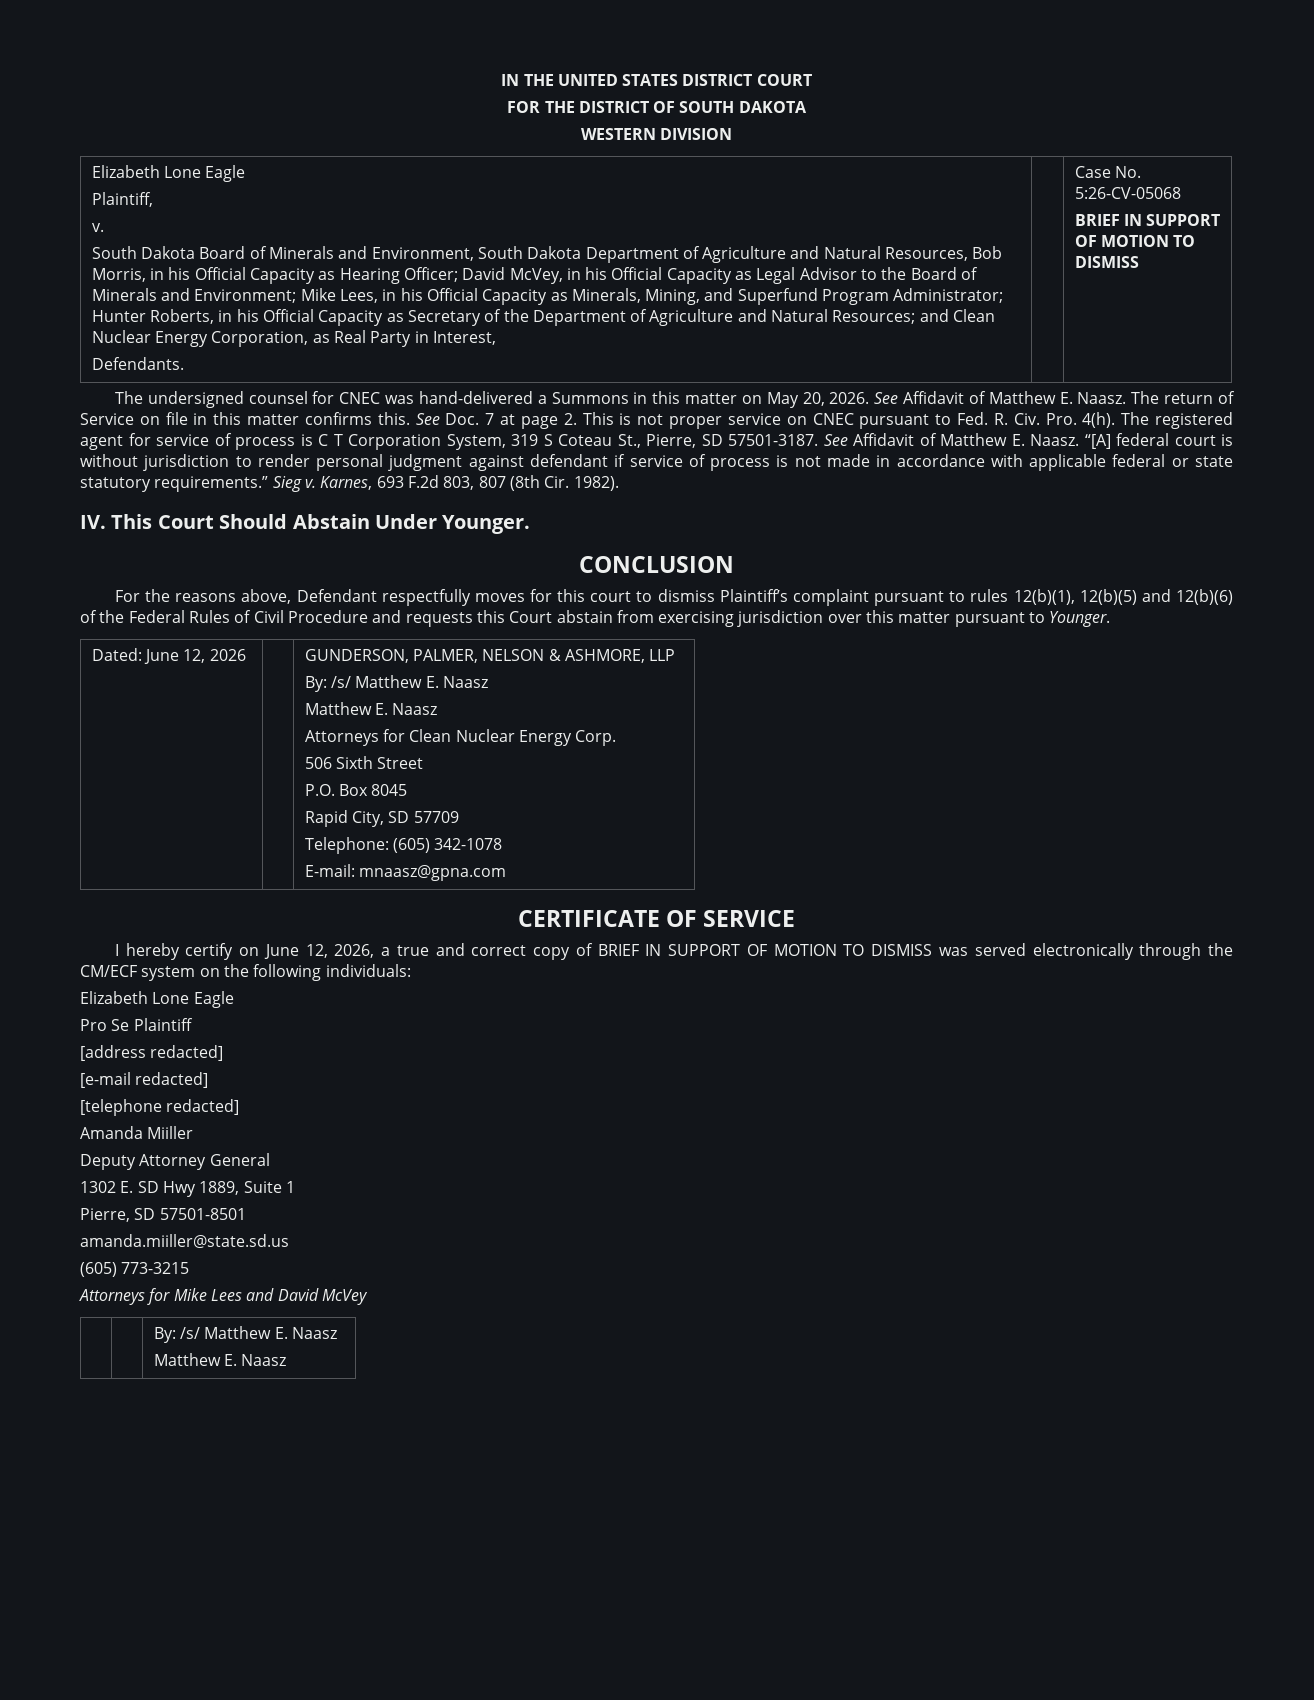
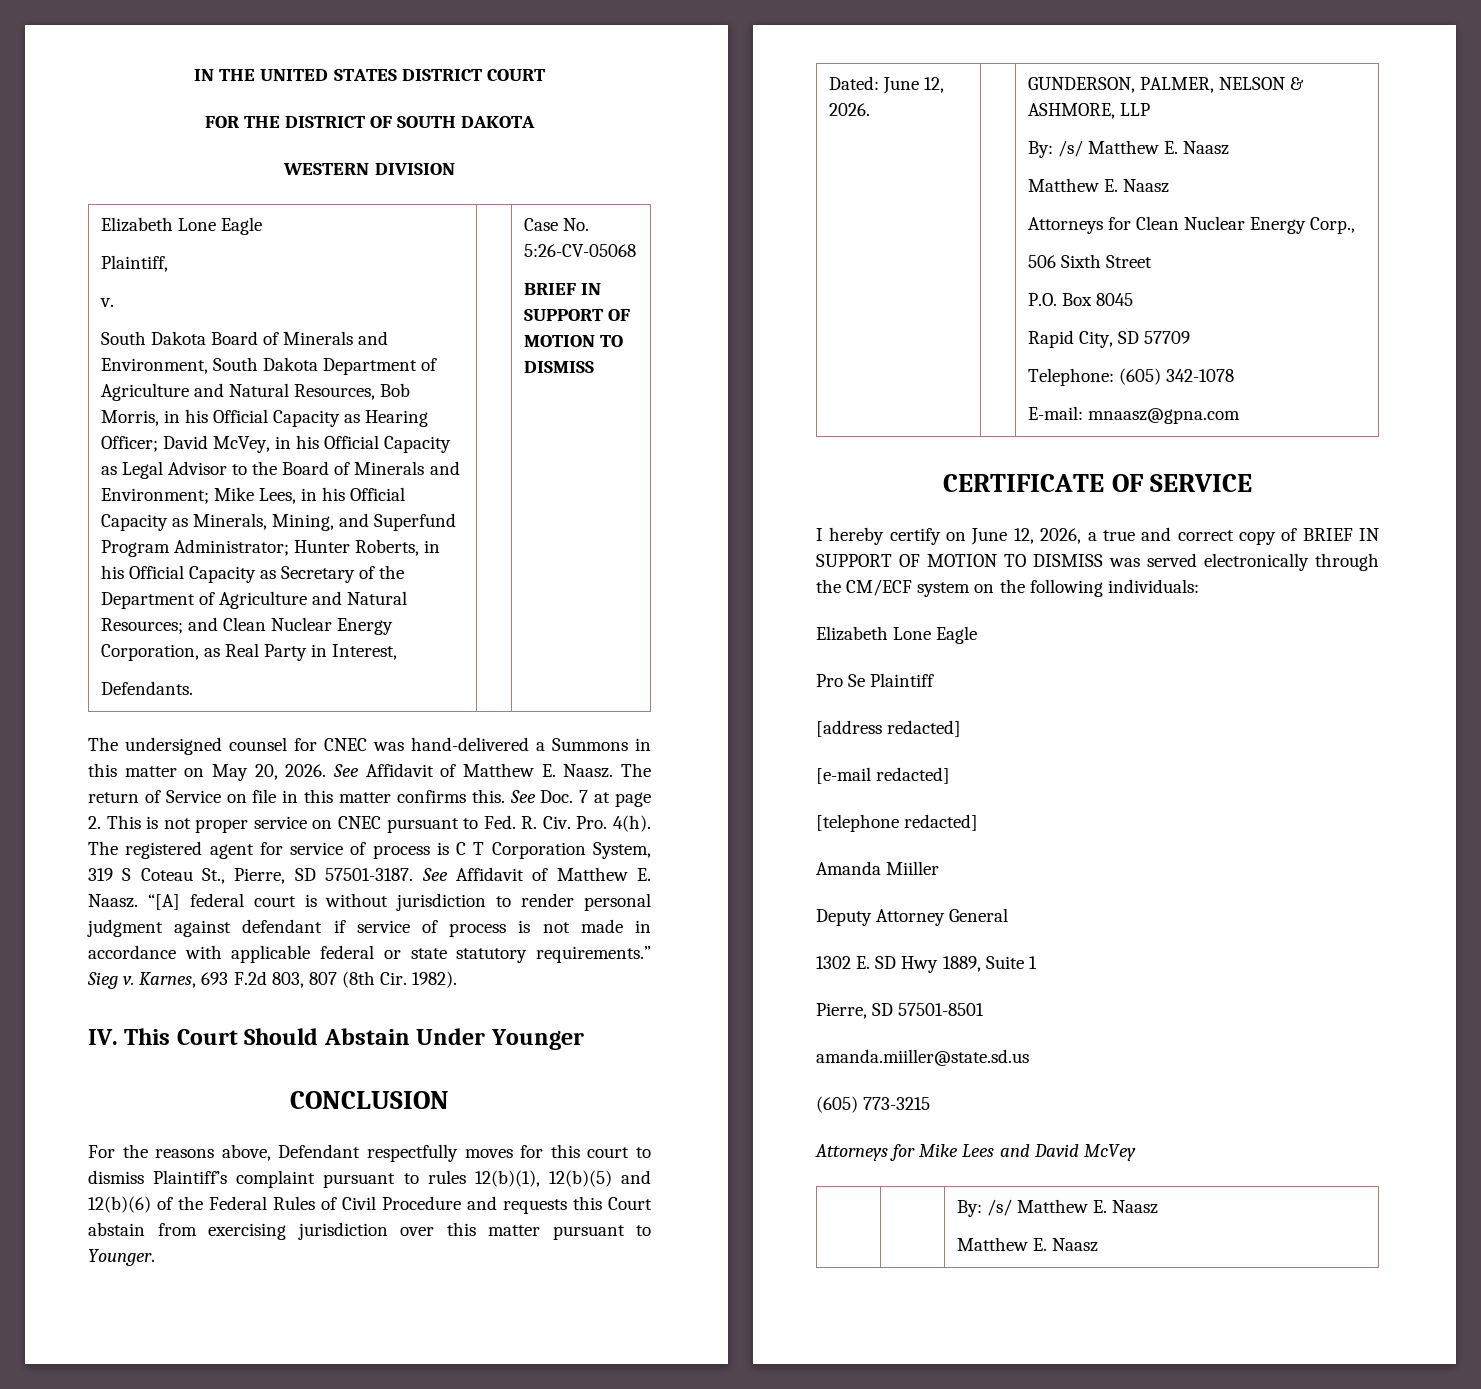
[442,515,531,534] Younger. -> [490,1029,584,1050] Younger
[209,649,246,661] 2026 -> [828,103,870,116] 2026.
[575,730,617,746] Corp. -> [1310,217,1356,234] Corp.,

